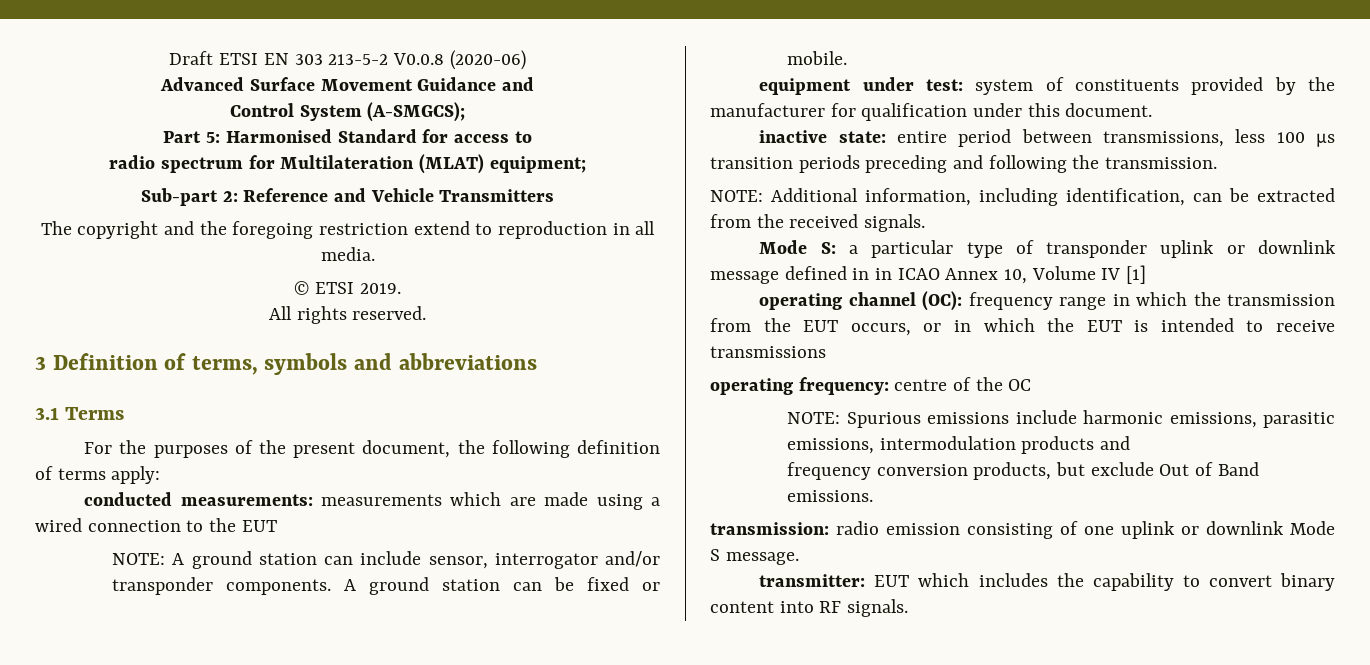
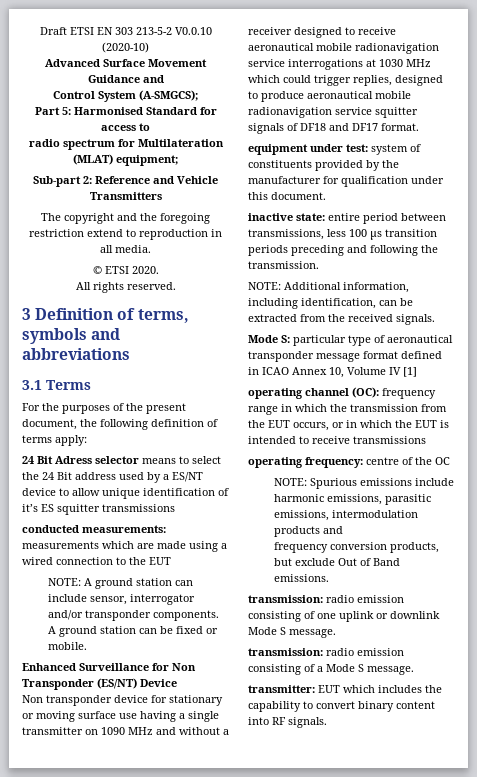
[392,50,526,70] V0.0.8 (2020-06) -> [174,27,212,35] [102,42,149,53] V0.0.10 (2020-10)
[359,283,401,294] 2019. -> [131,266,159,274] 2020.
(161, 475) none -> [22,456,221,464] [22,472,203,483] [22,488,229,499] [22,504,175,515] // 24 Bit Adress selector means to select the 24 Bit address used by a ES/NT device to allow unique identification of it’s ES squitter transmissions
(848, 58) none -> [22,663,196,671] [22,678,177,690] [22,695,223,706] [22,711,219,722] [22,727,229,735] [248,27,396,38] [248,43,439,54] [248,59,431,70] [248,75,443,86] [248,91,411,102] [248,107,418,118] [248,123,419,134] // Enhanced Surveillance for Non Transponder (ES/NT) Device // Non transponder device for stationary or moving surface use having a single transmitter on 1090 MHz and without a receiver designed to receive aeronautical mobile radionavigation service interrogations at 1030 MHz which could trigger replies, designed to produce aeronautical mobile radionavigation service squitter signals of DF18 and DF17 format.
[848,245,858,254] a -> (290, 339) none
[1046,240,1336,258] [710,271,779,284] transponder uplink or downlink message -> [387,335,453,343] [248,351,398,362] aeronautical transponder message format
[875,268,893,280] in -> (259, 371) none
(799, 558) none -> [248,648,404,656] [248,664,414,675] // transmission: radio emission consisting of a Mode S message.

